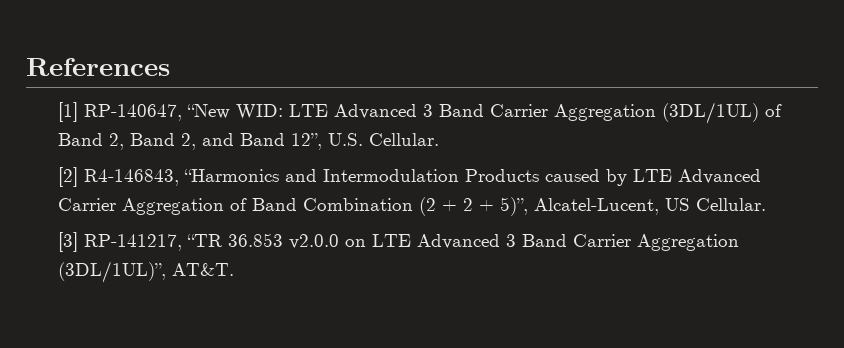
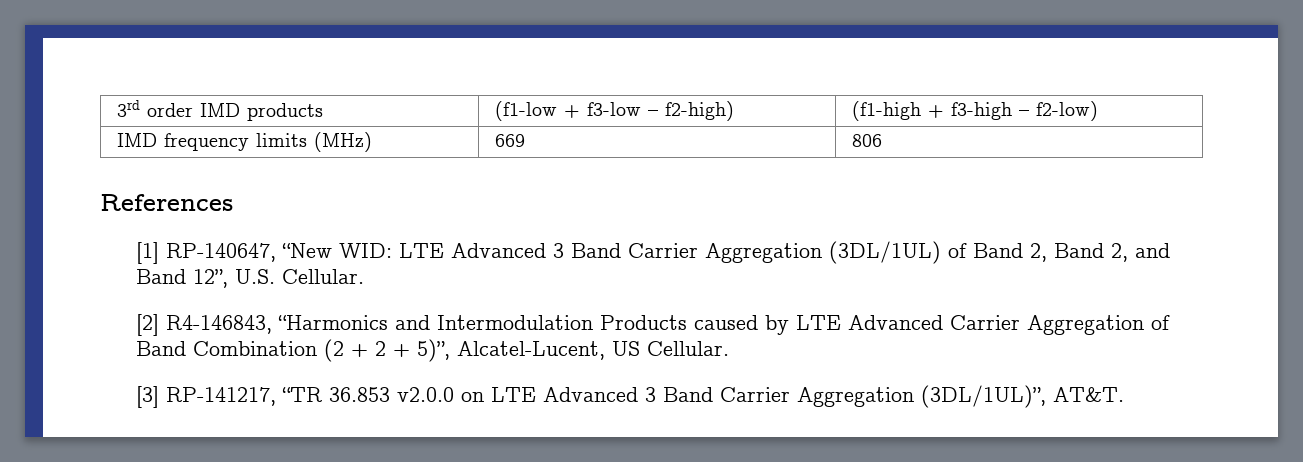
(26, 67) none -> [116,100,323,121] [494,101,734,121] [851,101,1098,121] [116,132,372,152] [494,134,525,147] [851,134,882,147] 3rd order IMD products | (f1-low + f3-low – f2-high) | (f1-high + f3-high – f2-low) // IMD frequency limits (MHz) | 669 | 806 //

